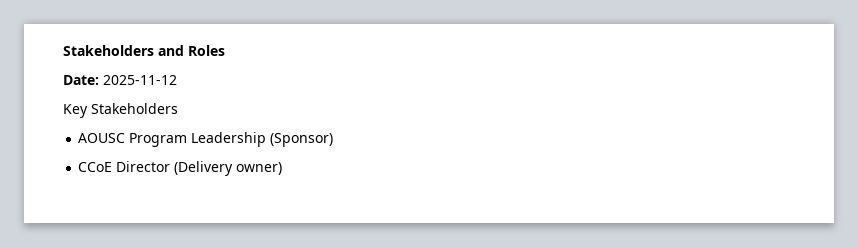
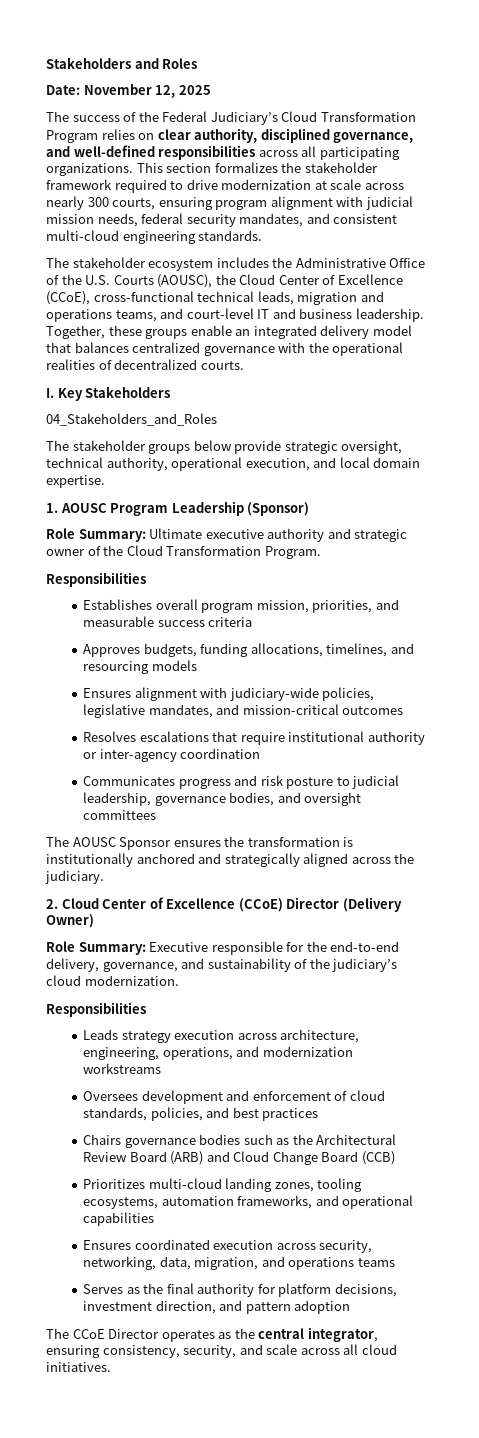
[103,75,177,85] [63,103,178,118] [78,132,334,147] [78,161,283,176] 2025-11-12 // Key Stakeholders // AOUSC Program Leadership (Sponsor) // CCoE Director (Delivery owner) -> [83,84,211,98] [46,111,416,125] [46,128,414,143] [46,145,400,160] [46,162,378,176] [46,179,404,193] [46,196,413,210] [46,213,398,227] [46,230,263,244] [46,257,426,271] [46,274,403,288] [46,291,384,305] [46,308,424,322] [46,325,412,339] [46,342,404,356] [46,359,244,370] [46,386,171,401] [46,413,217,426] [46,440,403,454] [46,457,421,471] [46,475,105,488] [46,501,310,516] [46,528,408,542] [46,545,321,559] [46,572,146,587] [83,599,399,613] [83,616,253,627] [83,643,414,657] [83,660,197,674] [83,687,375,701] [83,704,404,718] [83,731,425,745] [83,748,261,762] [83,775,400,789] [83,792,362,806] [83,810,157,820] [46,836,354,850] [46,853,415,867] [45,870,104,884] [46,897,402,912] [46,914,94,928] [46,941,400,955] [46,958,398,972] [46,975,179,986] [46,1002,146,1017] [83,1029,360,1043] [83,1046,353,1060] [83,1063,162,1074] [83,1090,385,1104] [83,1107,319,1121] [83,1134,397,1148] [83,1151,395,1165] [83,1178,363,1192] [83,1195,414,1209] [83,1212,155,1226] [83,1239,373,1253] [83,1256,395,1270] [83,1283,397,1297] [83,1300,351,1314] [46,1327,378,1342] [46,1344,397,1358] [46,1362,111,1372] November 12, 2025 // The success of the Federal Judiciary’s Cloud Transformation Program relies on clear authority, disciplined governance, and well-defined responsibilities across all participating organizations. This section formalizes the stakeholder framework required to drive modernization at scale across nearly 300 courts, ensuring program alignment with judicial mission needs, federal security mandates, and consistent multi-cloud engineering standards. // The stakeholder ecosystem includes the Administrative Office of the U.S. Courts (AOUSC), the Cloud Center of Excellence (CCoE), cross-functional technical leads, migration and operations teams, and court-level IT and business leadership. Together, these groups enable an integrated delivery model that balances centralized governance with the operational realities of decentralized courts. // I. Key Stakeholders // 04_Stakeholders_and_Roles // The stakeholder groups below provide strategic oversight, technical authority, operational execution, and local domain expertise. // 1. AOUSC Program Leadership (Sponsor) // Role Summary: Ultimate executive authority and strategic owner of the Cloud Transformation Program. // Responsibilities // Establishes overall program mission, priorities, and measurable success criteria // Approves budgets, funding allocations, timelines, and resourcing models // Ensures alignment with judiciary-wide policies, legislative mandates, and mission-critical outcomes // Resolves escalations that require institutional authority or inter-agency coordination // Communicates progress and risk posture to judicial leadership, governance bodies, and oversight committees // The AOUSC Sponsor ensures the transformation is institutionally anchored and strategically aligned across the judiciary. // 2. Cloud Center of Excellence (CCoE) Director (Delivery Owner) // Role Summary: Executive responsible for the end-to-end delivery, governance, and sustainability of the judiciary’s cloud modernization. // Responsibilities // Leads strategy execution across architecture, engineering, operations, and modernization workstreams // Oversees development and enforcement of cloud standards, policies, and best practices // Chairs governance bodies such as the Architectural Review Board (ARB) and Cloud Change Board (CCB) // Prioritizes multi-cloud landing zones, tooling ecosystems, automation frameworks, and operational capabilities // Ensures coordinated execution across security, networking, data, migration, and operations teams // Serves as the final authority for platform decisions, investment direction, and pattern adoption // The CCoE Director operates as the central integrator, ensuring consistency, security, and scale across all cloud initiatives.

